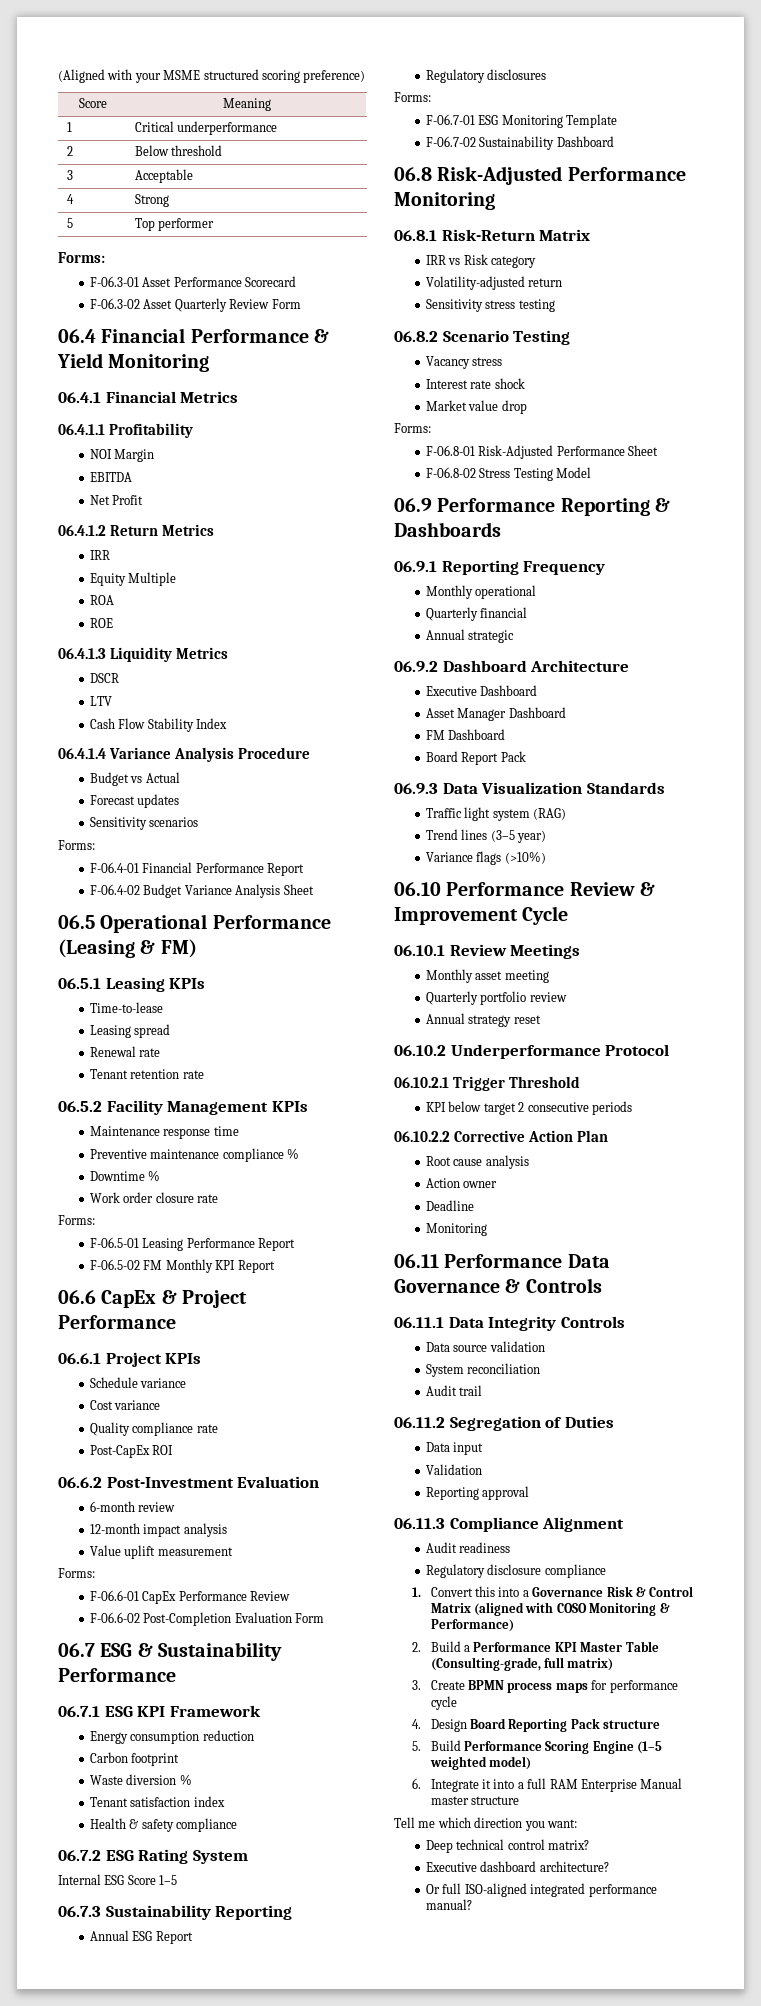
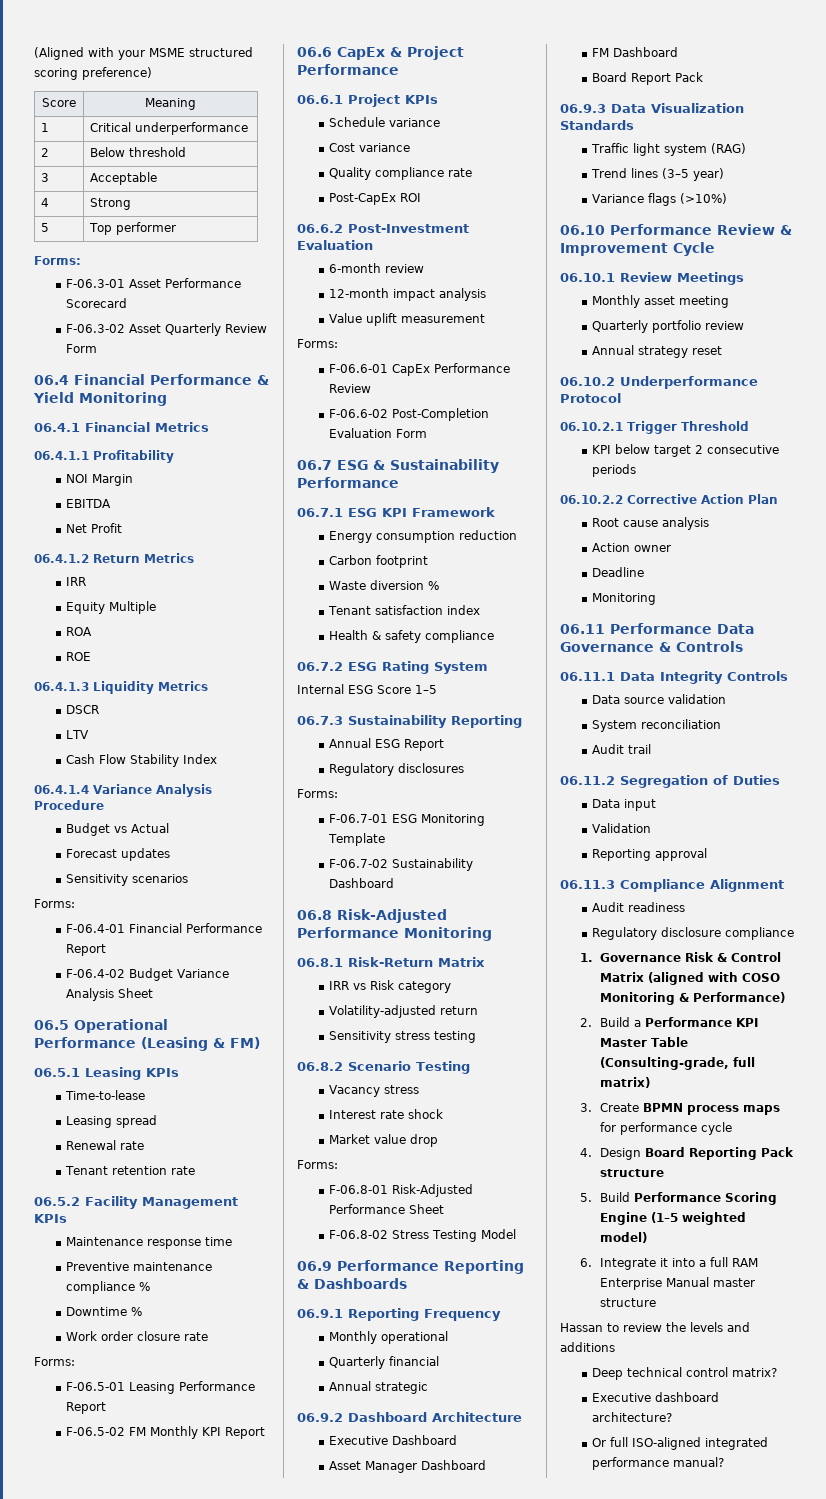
[430,1586,529,1597] Convert this into a -> (593, 957) none
[394,1817,577,1831] Tell me which direction you want: -> [560,1322,750,1332] [560,1342,615,1352] Hassan to review the levels and additions

